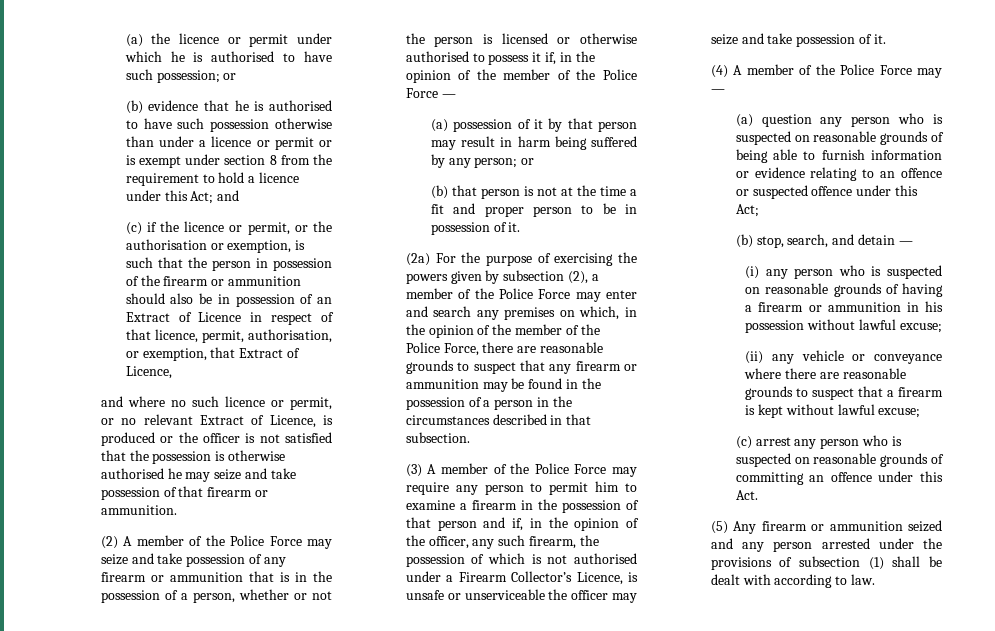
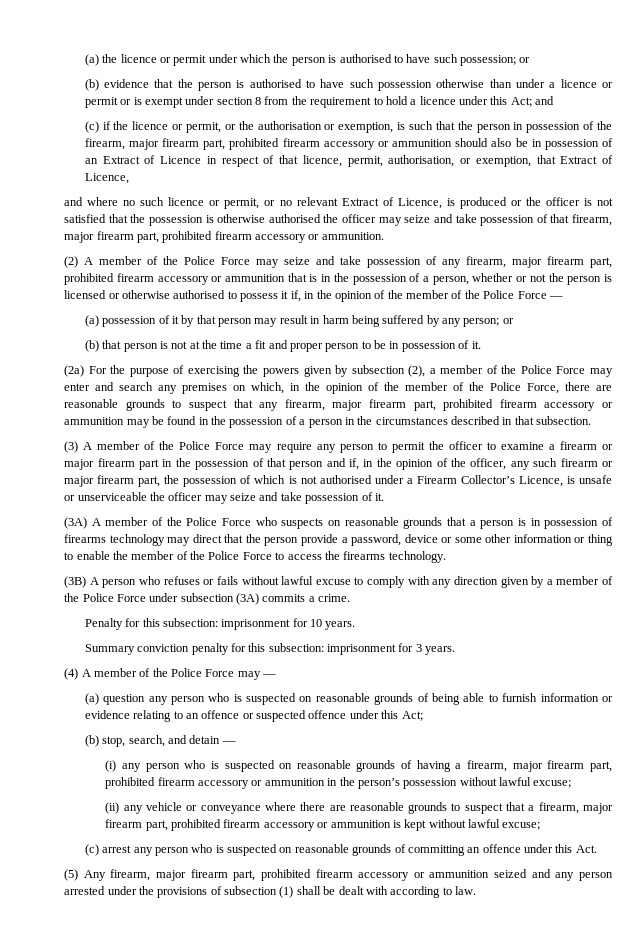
[170,51,185,62] he -> [273,54,326,66] the person
[234,100,249,111] he -> [177,79,233,91] the person
[163,276,209,286] firearm -> [84,138,375,150] firearm, major firearm part, prohibited firearm accessory
[167,468,182,479] he -> [323,214,377,223] the officer
[207,487,253,497] firearm -> [572,214,612,226] [64,231,307,243] firearm, major firearm part, prohibited firearm accessory
[100,572,146,582] firearm -> [466,256,612,268] [64,273,209,285] firearm, major firearm part, prohibited firearm accessory
[575,361,621,371] firearm -> [284,399,596,411] firearm, major firearm part, prohibited firearm accessory
[595,481,620,492] him -> [428,441,483,450] the officer
(517, 505) none -> [601,444,613,450] [64,458,159,470] or major firearm part
[528,536,576,549] firearm, -> [560,458,614,467] [64,475,161,487] firearm or major firearm part,
(886, 39) none -> [64,517,614,529] [64,534,613,546] [64,551,446,563] [64,576,614,588] [64,593,351,605] [84,618,356,630] [84,643,456,655] // (3A) A member of the Police Force who suspects on reasonable grounds that a person is in possession of firearms technology may direct that the person provide a password, device or some other information or thing to enable the member of the Police Force to access the firearms technology. // (3B) A person who refuses or fails without lawful excuse to comply with any direction given by a member of the Police Force under subsection (3A) commits a crime. // Penalty for this subsection: imprisonment for 10 years. // Summary conviction penalty for this subsection: imprisonment for 3 years.
[758,302,804,312] firearm -> [467,760,612,772] [105,777,250,789] firearm, major firearm part, prohibited firearm accessory
[925,301,943,312] his -> [339,777,400,789] the person’s
[898,387,943,397] firearm -> [538,802,613,814] [105,819,391,831] firearm, major firearm part, prohibited firearm accessory or ammunition
[761,521,807,531] firearm -> [110,869,410,881] firearm, major firearm part, prohibited firearm accessory

